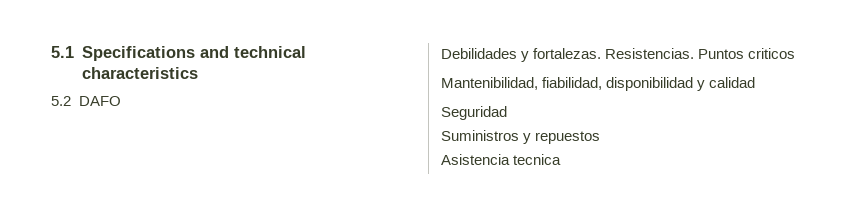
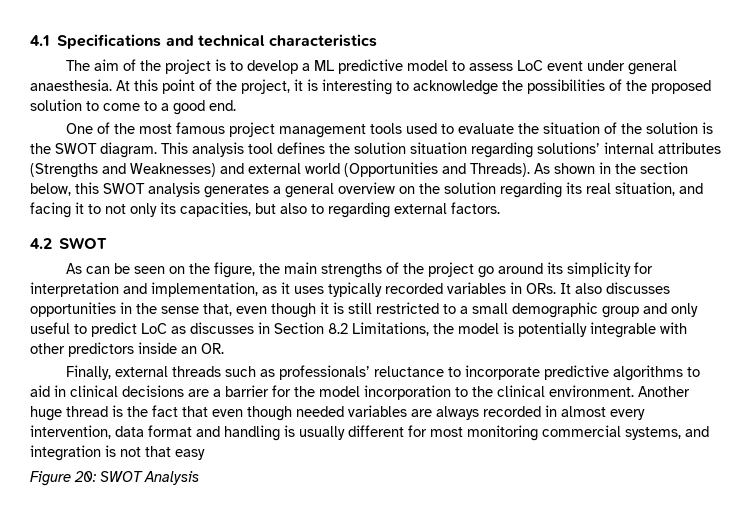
[51,46,74,58] 5.1 -> [30,35,50,46] 4.1
[51,96,121,106] [441,48,796,62] [441,77,756,91] [441,106,507,120] [441,130,601,144] [441,154,562,165] 5.2 DAFO // Debilidades y fortalezas. Resistencias. Puntos criticos // Mantenibilidad, fiabilidad, disponibilidad y calidad // Seguridad // Suministros y repuestos // Asistencia tecnica -> [65,59,677,75] [30,79,711,95] [30,99,236,115] [65,122,713,138] [30,142,721,158] [30,162,688,178] [30,182,703,198] [30,202,500,218] [30,237,108,249] [65,262,653,278] [30,282,670,297] [30,302,698,318] [30,322,687,338] [30,342,224,357] [65,365,700,381] [30,385,690,400] [30,405,645,421] [30,425,709,441] [30,445,205,461] [30,471,199,486] The aim of the project is to develop a ML predictive model to assess LoC event under general anaesthesia. At this point of the project, it is interesting to acknowledge the possibilities of the proposed solution to come to a good end. // One of the most famous project management tools used to evaluate the situation of the solution is the SWOT diagram. This analysis tool defines the solution situation regarding solutions’ internal attributes (Strengths and Weaknesses) and external world (Opportunities and Threads). As shown in the section below, this SWOT analysis generates a general overview on the solution regarding its real situation, and facing it to not only its capacities, but also to regarding external factors. // 4.2 SWOT // As can be seen on the figure, the main strengths of the project go around its simplicity for interpretation and implementation, as it uses typically recorded variables in ORs. It also discusses opportunities in the sense that, even though it is still restricted to a small demographic group and only useful to predict LoC as discusses in Section 8.2 Limitations, the model is potentially integrable with other predictors inside an OR. // Finally, external threads such as professionals’ reluctance to incorporate predictive algorithms to aid in clinical decisions are a barrier for the model incorporation to the clinical environment. Another huge thread is the fact that even though needed variables are always recorded in almost every intervention, data format and handling is usually different for most monitoring commercial systems, and integration is not that easy // Figure 20: SWOT Analysis

